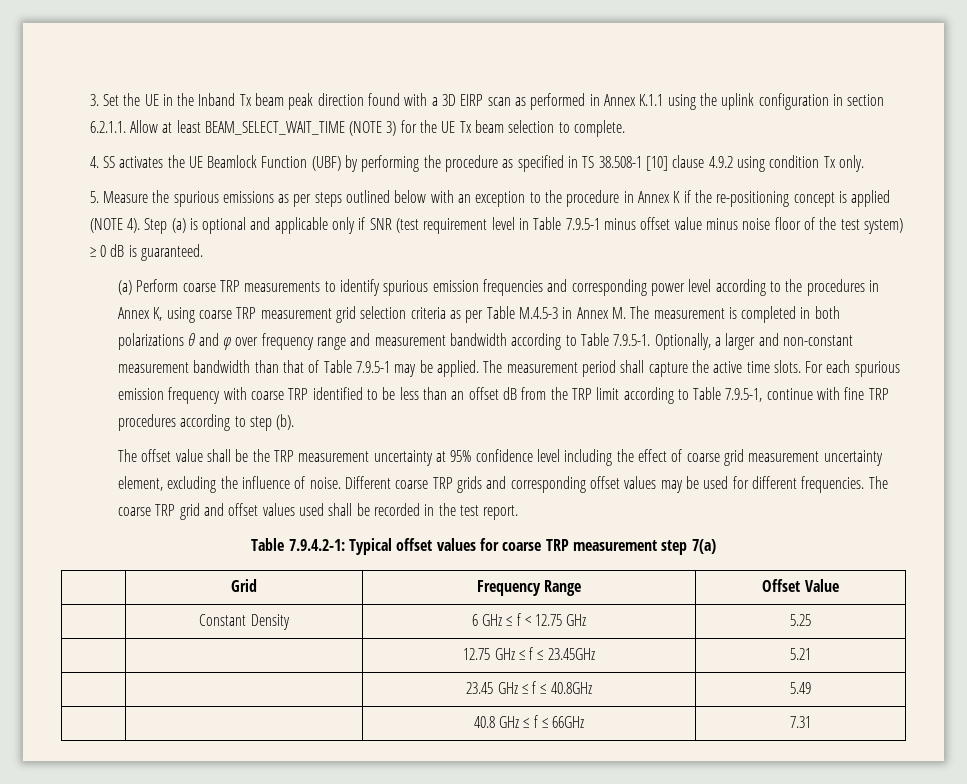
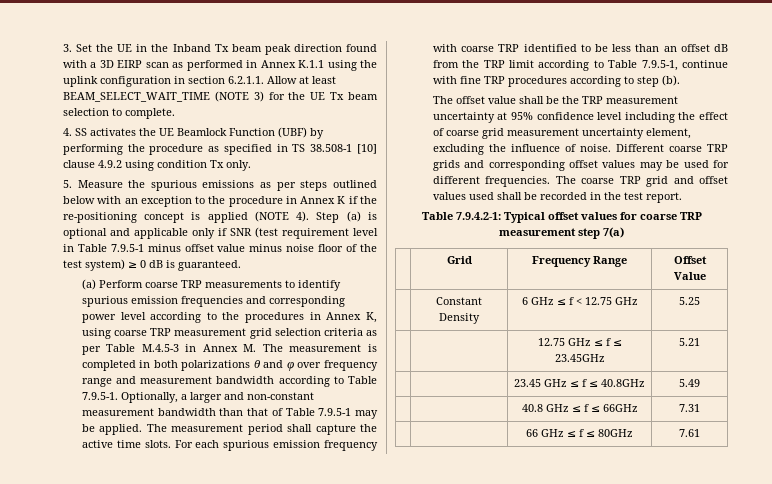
(811, 722) none -> [526,429,633,437] [679,429,700,437] // | | 66 GHz ≤ f ≤ 80GHz | 7.61

